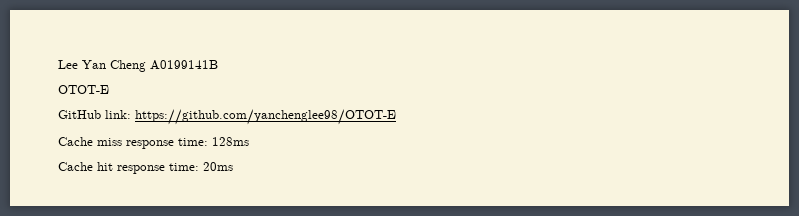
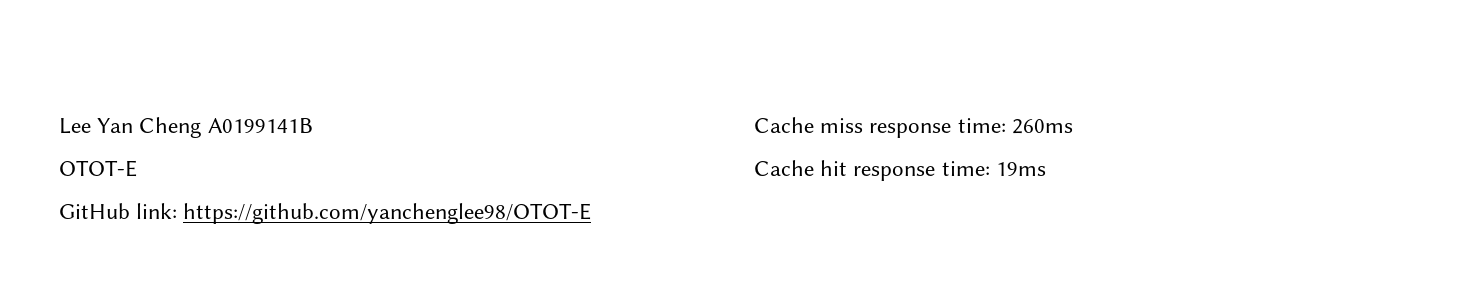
[212,137,249,146] 128ms -> [1011,119,1073,134] 260ms
[203,162,233,171] 20ms -> [995,162,1046,176] 19ms

